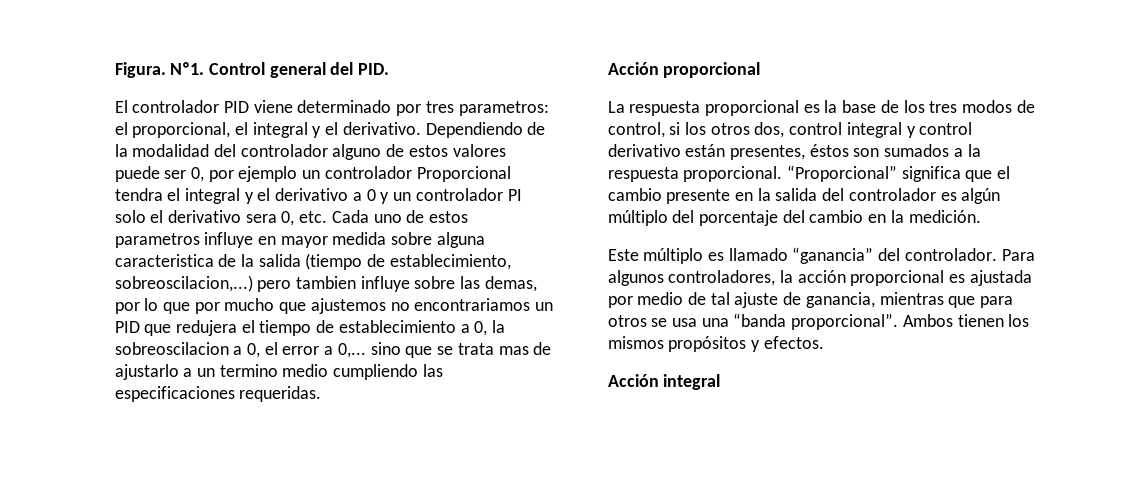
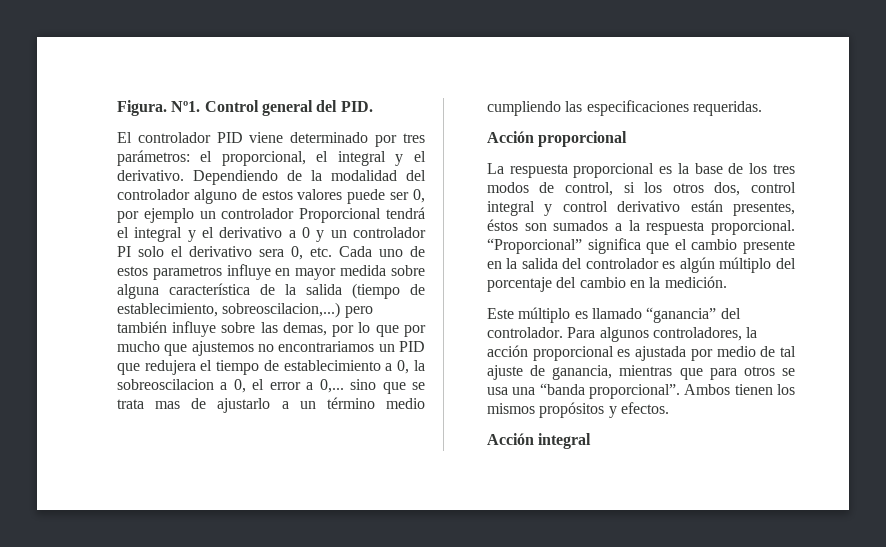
[458,101,549,116] parametros: -> [116,150,190,166] parámetros:
[114,188,163,201] tendra -> [386,207,426,219] tendrá
[114,254,214,267] caracteristica -> [168,283,250,295] característica
[296,276,357,289] tambien -> [116,321,167,333] también
[219,364,278,377] termino -> [326,397,375,409] término

